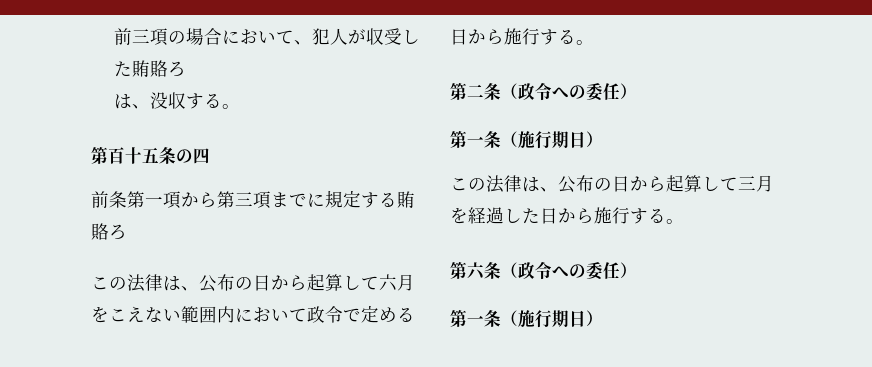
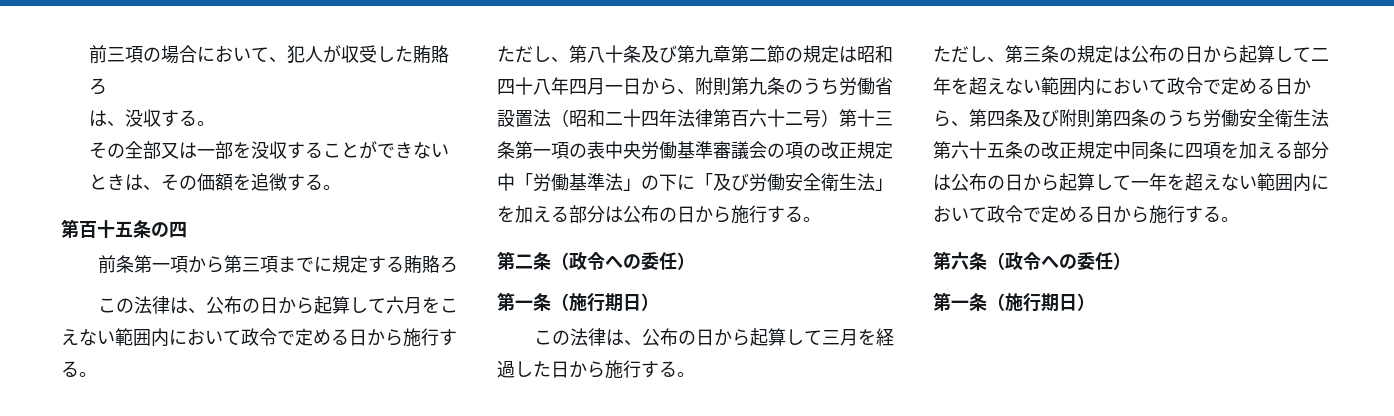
(240, 106) none -> [89,141,450,159] [89,173,342,191] // その全部又は一部を没収することができないときは、その価額を追徴する。
(594, 42) none -> [497,45,893,63] [497,77,893,96] [497,109,893,128] [497,141,893,160] [497,173,893,192] [497,205,821,224] // ただし、第八十条及び第九章第二節の規定は昭和四十八年四月一日から、附則第九条のうち労働省設置法（昭和二十四年法律第百六十二号）第十三条第一項の表中央労働基準審議会の項の改正規定中「労働基準法」の下に「及び労働安全衛生法」を加える部分は公布の日から施行する。
(684, 221) none -> [933,45,1329,63] [933,77,1311,96] [933,109,1329,128] [933,141,1329,160] [933,173,1329,192] [933,205,1239,224] // ただし、第三条の規定は公布の日から起算して二年を超えない範囲内において政令で定める日から、第四条及び附則第四条のうち労働安全衛生法第六十五条の改正規定中同条に四項を加える部分は公布の日から起算して一年を超えない範囲内において政令で定める日から施行する。

